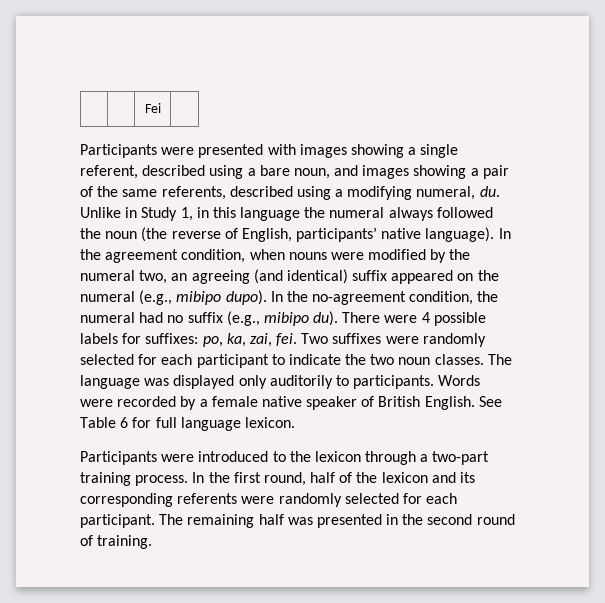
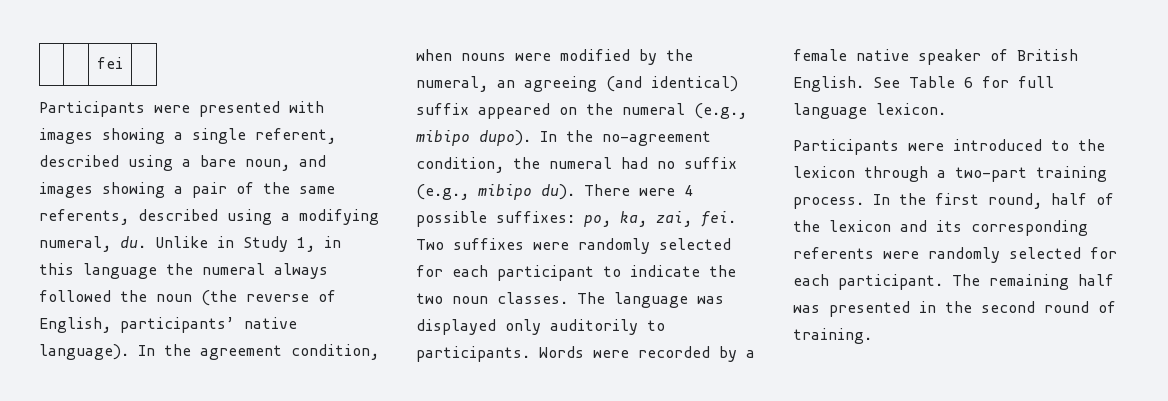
[144,103,161,113] | | Fei -> [97,57,123,69] | | fei
[80,270,168,284] numeral two, -> [416,76,488,92] numeral,
[80,333,142,344] labels for -> (487, 219) none

